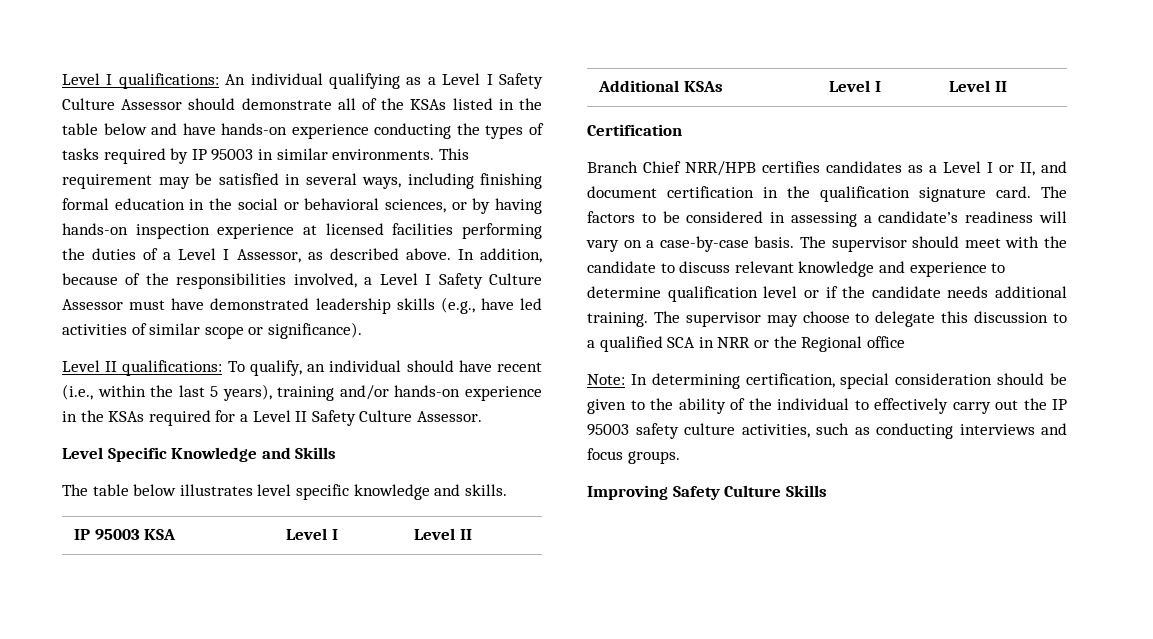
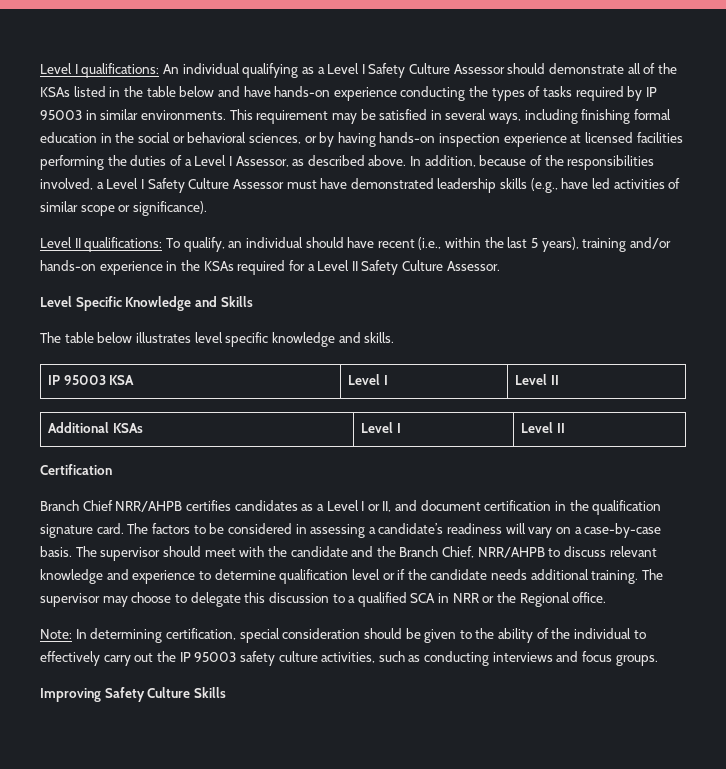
[685,161,756,176] NRR/HPB -> [115,501,183,512] NRR/AHPB
(656, 267) none -> [351,546,545,558] and the Branch Chief, NRR/AHPB
[866,336,905,348] office -> [572,592,607,603] office.

